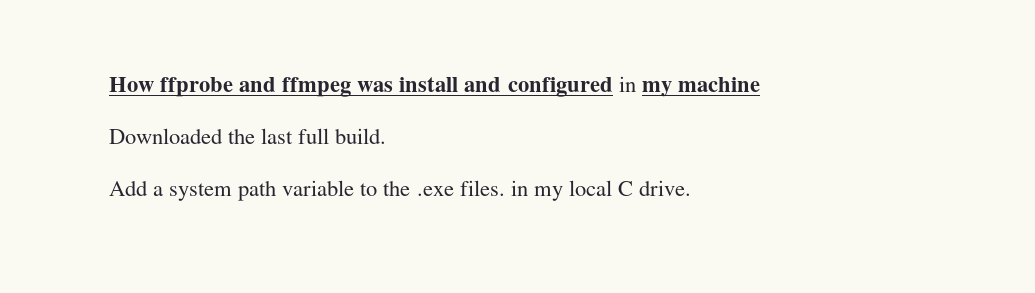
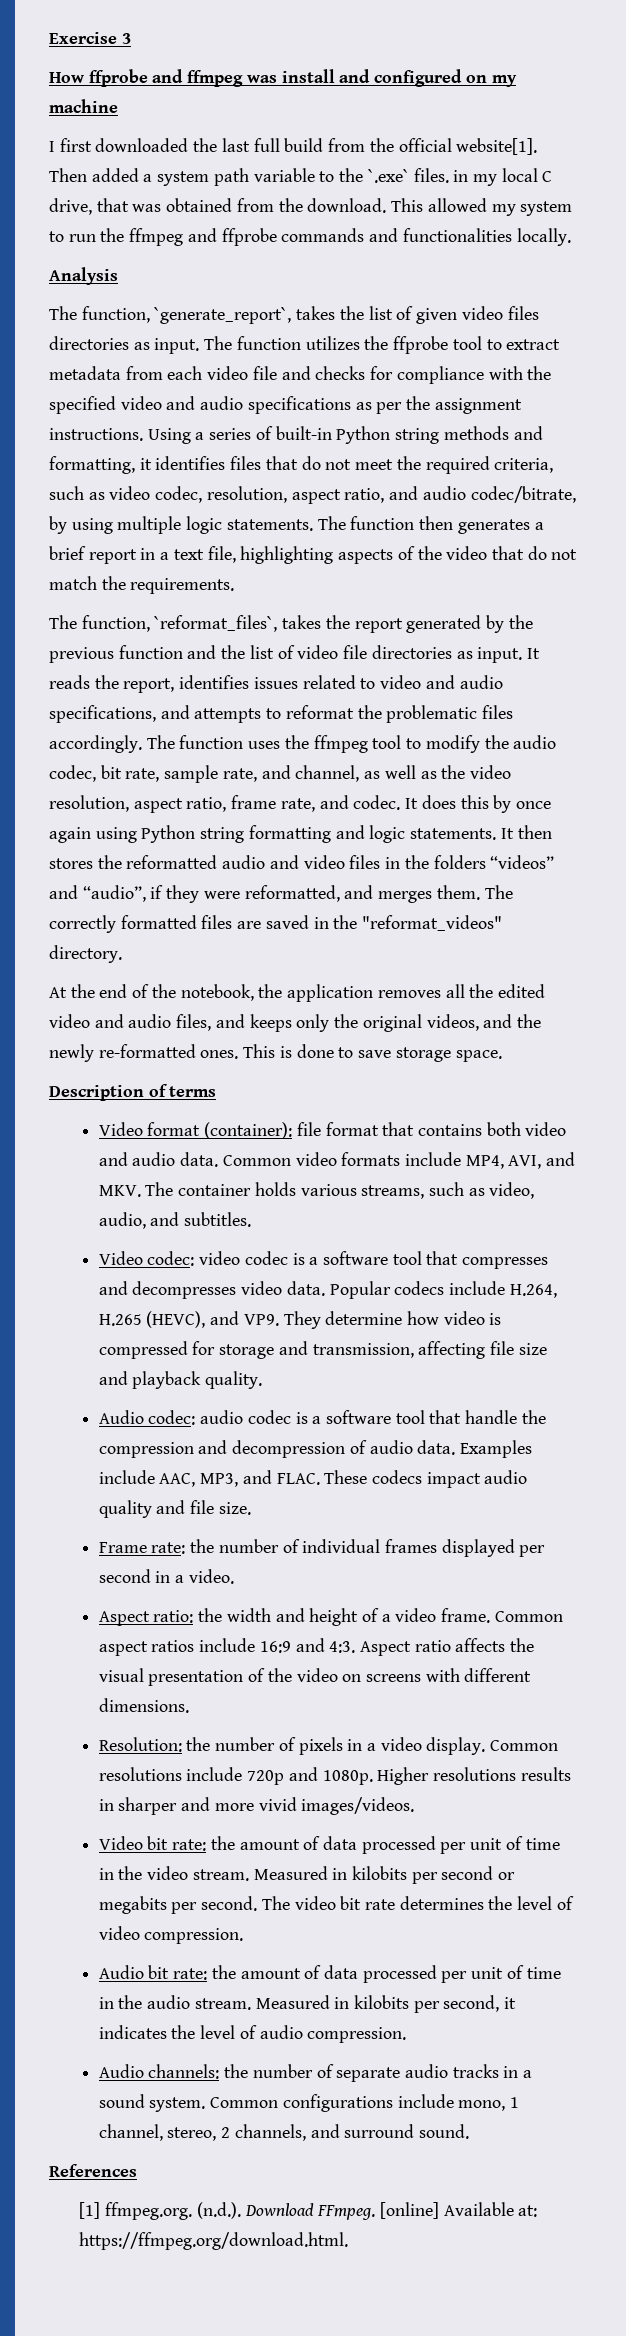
(109, 84) none -> [49,32,131,44] Exercise 3 //
[618,76,636,92] in -> [465,75,487,83] on
[109,128,387,144] [109,180,148,196] Downloaded the last full build. // Add -> [49,138,538,155] [49,168,139,182] I first downloaded the last full build from the official website[1]. Then added
[416,186,454,196] .exe -> [367,169,409,183] `.exe`
[638,180,691,196] drive. -> [49,198,573,216] [49,228,571,246] [49,267,118,285] [49,306,539,324] [49,336,561,354] [49,366,552,384] [49,396,522,414] [49,426,543,444] [49,456,554,474] [49,486,576,504] [49,516,544,534] [49,546,578,564] [49,576,235,594] [49,615,533,633] [49,645,540,663] [49,675,503,693] [49,705,514,723] [49,735,557,753] [49,765,511,783] [49,795,551,813] [49,825,552,843] [49,855,555,869] [49,885,513,903] [49,915,503,933] [49,945,122,963] [49,984,545,1002] [49,1014,541,1032] [49,1044,502,1062] [49,1084,217,1101] [98,1122,567,1139] [98,1152,576,1169] [98,1182,535,1199] [98,1212,252,1229] [98,1251,549,1269] [98,1281,557,1299] [98,1311,502,1329] [98,1341,547,1359] [98,1371,263,1389] [98,1410,546,1425] [98,1440,532,1458] [98,1470,528,1488] [98,1500,251,1518] [98,1539,546,1557] [98,1569,234,1584] [98,1608,563,1626] [98,1638,535,1656] [98,1668,532,1686] [98,1698,189,1713] [98,1737,559,1755] [98,1767,571,1785] [98,1797,415,1815] [98,1836,560,1854] [98,1866,516,1884] [98,1896,574,1914] [98,1926,244,1944] [98,1965,561,1983] [98,1995,517,2013] [98,2025,407,2043] [98,2064,533,2082] [98,2094,519,2112] [98,2124,469,2141] [49,2164,137,2177] [79,2202,538,2220] [79,2232,349,2250] drive, that was obtained from the download. This allowed my system to run the ffmpeg and ffprobe commands and functionalities locally. // Analysis // The function, `generate_report`, takes the list of given video files directories as input. The function utilizes the ffprobe tool to extract metadata from each video file and checks for compliance with the specified video and audio specifications as per the assignment instructions. Using a series of built-in Python string methods and formatting, it identifies files that do not meet the required criteria, such as video codec, resolution, aspect ratio, and audio codec/bitrate, by using multiple logic statements. The function then generates a brief report in a text file, highlighting aspects of the video that do not match the requirements. // The function, `reformat_files`, takes the report generated by the previous function and the list of video file directories as input. It reads the report, identifies issues related to video and audio specifications, and attempts to reformat the problematic files accordingly. The function uses the ffmpeg tool to modify the audio codec, bit rate, sample rate, and channel, as well as the video resolution, aspect ratio, frame rate, and codec. It does this by once again using Python string formatting and logic statements. It then stores the reformatted audio and video files in the folders “videos” and “audio”, if they were reformatted, and merges them. The correctly formatted files are saved in the "reformat_videos" directory. // At the end of the notebook, the application removes all the edited video and audio files, and keeps only the original videos, and the newly re-formatted ones. This is done to save storage space. // Description of terms // Video format (container): file format that contains both video and audio data. Common video formats include MP4, AVI, and MKV. The container holds various streams, such as video, audio, and subtitles. // Video codec: video codec is a software tool that compresses and decompresses video data. Popular codecs include H.264, H.265 (HEVC), and VP9. They determine how video is compressed for storage and transmission, affecting file size and playback quality. // Audio codec: audio codec is a software tool that handle the compression and decompression of audio data. Examples include AAC, MP3, and FLAC. These codecs impact audio quality and file size. // Frame rate: the number of individual frames displayed per second in a video. // Aspect ratio: the width and height of a video frame. Common aspect ratios include 16:9 and 4:3. Aspect ratio affects the visual presentation of the video on screens with different dimensions. // Resolution: the number of pixels in a video display. Common resolutions include 720p and 1080p. Higher resolutions results in sharper and more vivid images/videos. // Video bit rate: the amount of data processed per unit of time in the video stream. Measured in kilobits per second or megabits per second. The video bit rate determines the level of video compression. // Audio bit rate: the amount of data processed per unit of time in the audio stream. Measured in kilobits per second, it indicates the level of audio compression. // Audio channels: the number of separate audio tracks in a sound system. Common configurations include mono, 1 channel, stereo, 2 channels, and surround sound. // References // [1] ffmpeg.org. (n.d.). Download FFmpeg. [online] Available at: https://ffmpeg.org/download.html.

